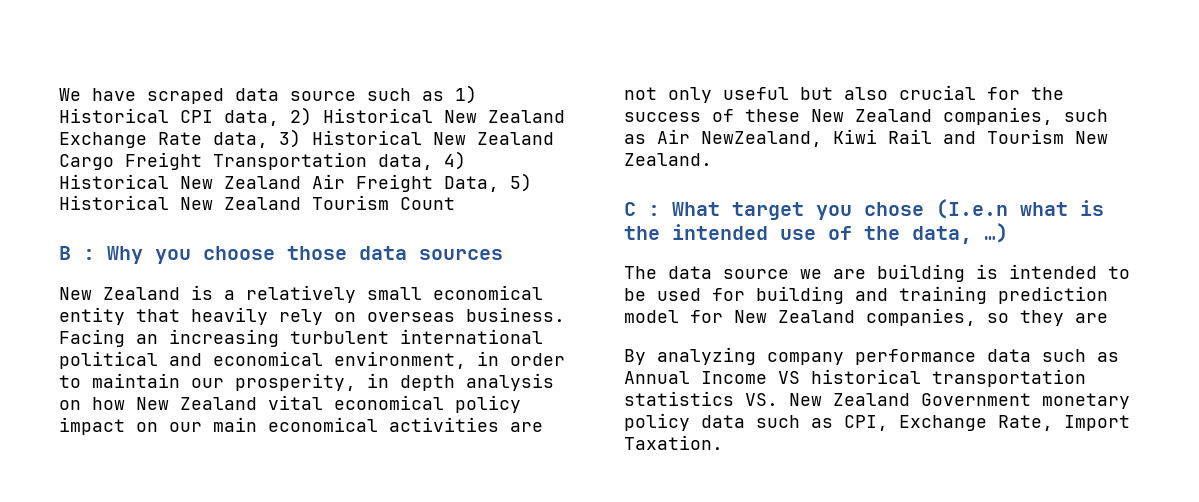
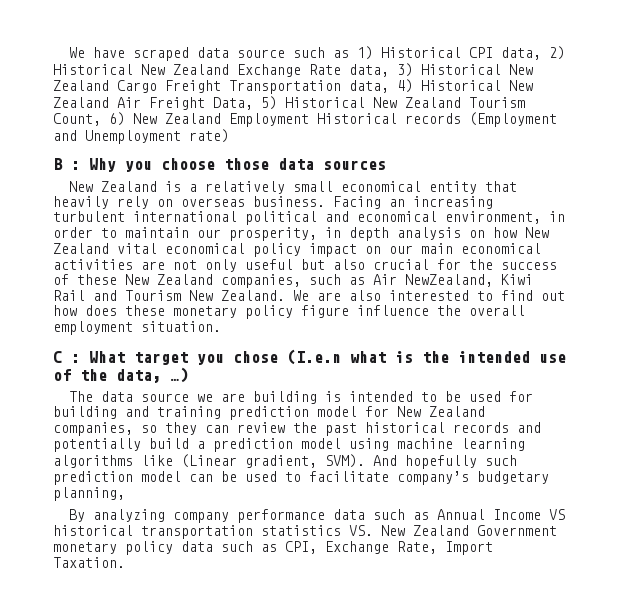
[400,197,455,210] Count -> [53,112,557,127] [53,129,229,144] Count, 6) New Zealand Employment Historical records (Employment and Unemployment rate)
(712, 159) none -> [293,290,565,301] [53,305,525,319] [53,321,221,335] We are also interested to find out how does these monetary policy figure influence the overall employment situation.
[1075,313,1108,323] are -> [205,422,541,436] [53,438,525,452] [53,454,517,469] [53,471,549,485] [53,487,125,501] can review the past historical records and potentially build a prediction model using machine learning algorithms like (Linear gradient, SVM). And hopefully such prediction model can be used to facilitate company’s budgetary planning,

